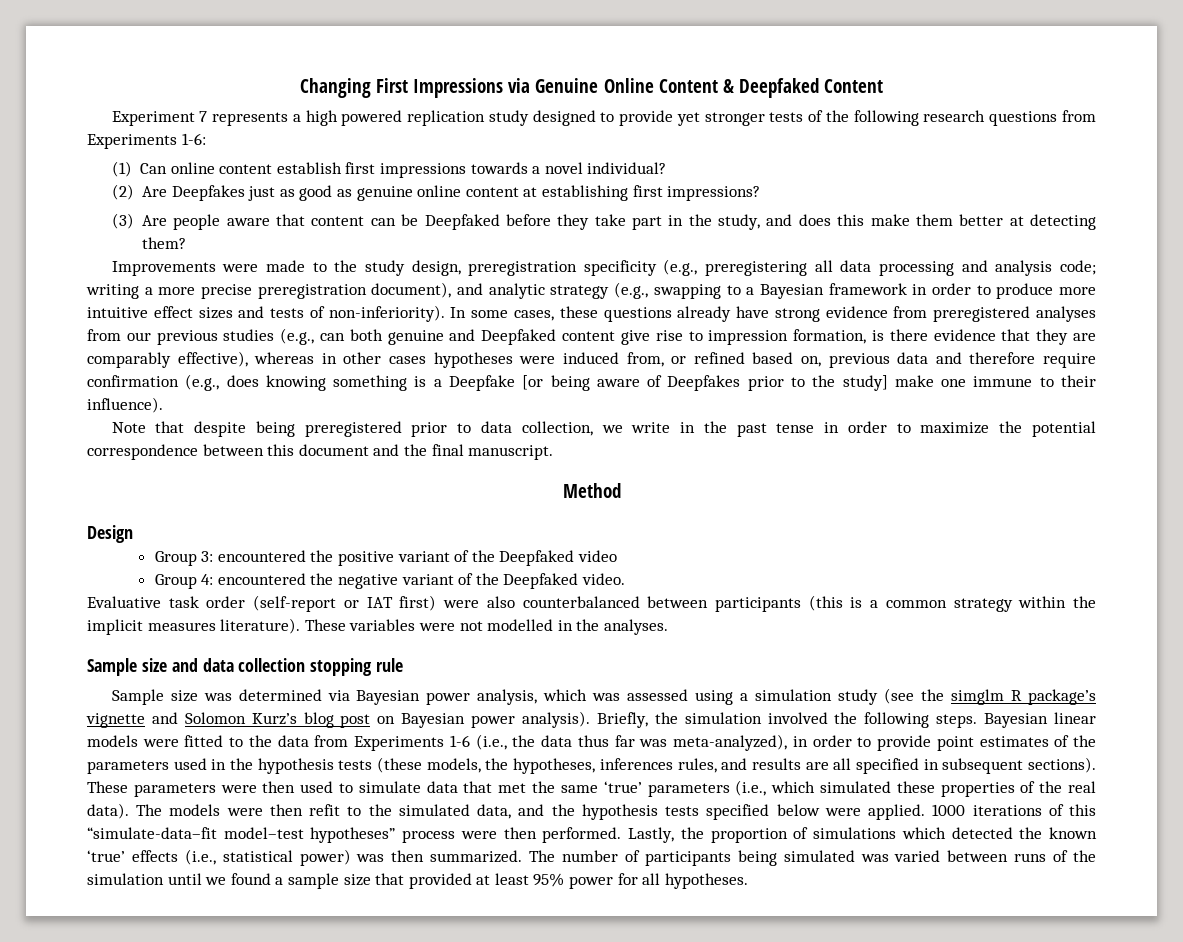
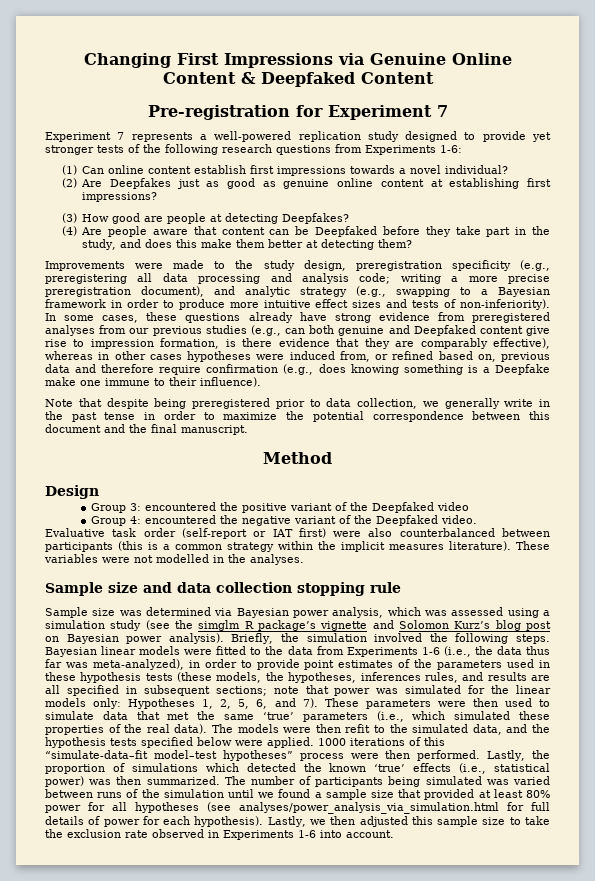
(884, 86) none -> [147,105,448,120] // Pre-registration for Experiment 7
[305,110,403,126] high powered -> [214,131,292,142] well-powered
(134, 221) none -> [82,213,350,224] [61,226,77,236] How good are people at detecting Deepfakes? // (4)
[522,375,888,391] [or being aware of Deepfakes prior to the study] -> (550, 369) none
(623, 429) none -> [444,398,500,409] generally
[230,758,254,770] the -> [45,672,76,681] these
[1028,757,1097,773] sections). -> [215,685,552,696] [45,698,318,709] sections; note that power was simulated for the linear models only: Hypotheses 1, 2, 5, 6, and 7).
[533,873,565,887] 95% -> [525,790,550,798] 80%
[664,873,748,889] hypotheses. -> [135,802,550,814] [45,816,550,827] [45,829,394,840] hypotheses (see analyses/power_analysis_via_simulation.html for full details of power for each hypothesis). Lastly, we then adjusted this sample size to take the exclusion rate observed in Experiments 1-6 into account.

